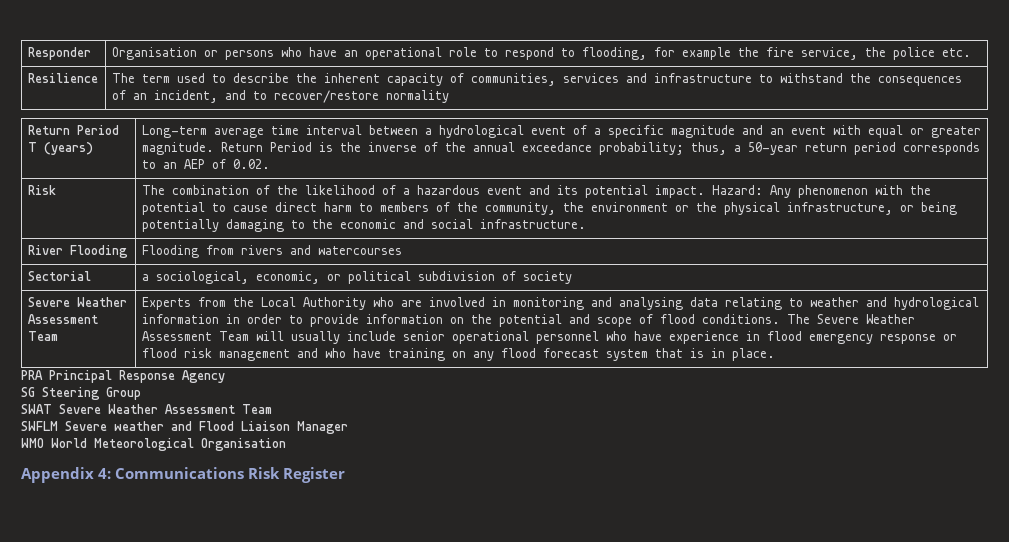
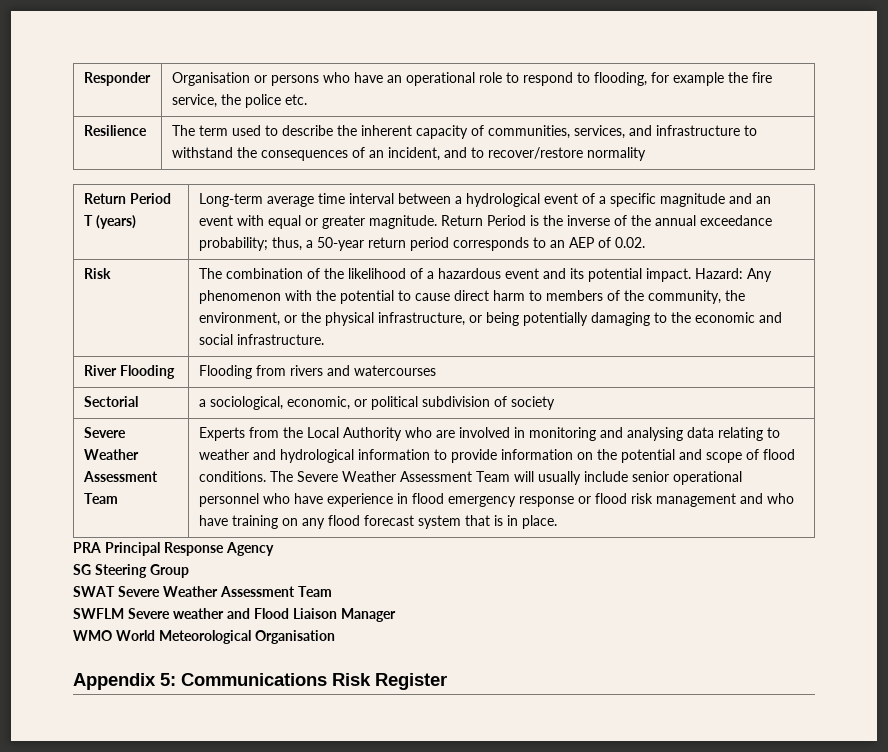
[562,73,619,83] services -> [573,125,625,139] services,
[590,202,668,212] environment -> [198,312,280,326] environment,
[225,314,282,324] in order -> (430, 454) none
[98,468,111,479] 4: -> [160,673,176,686] 5:

